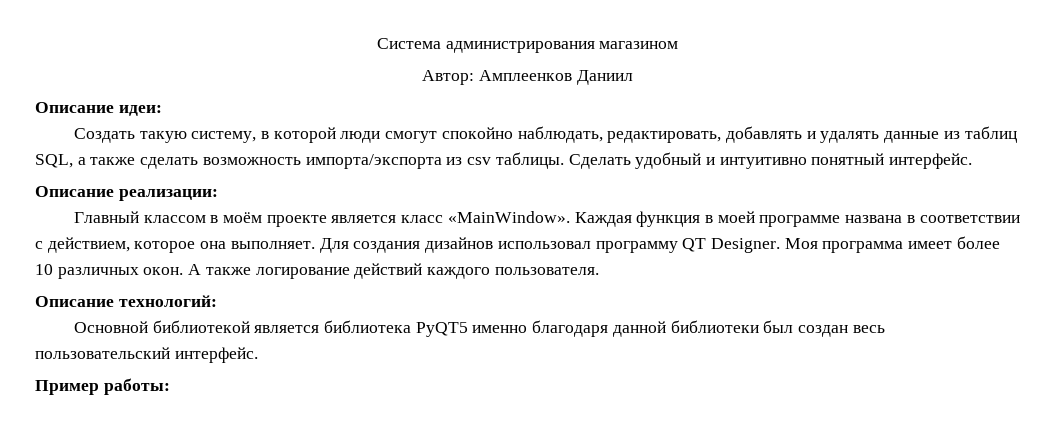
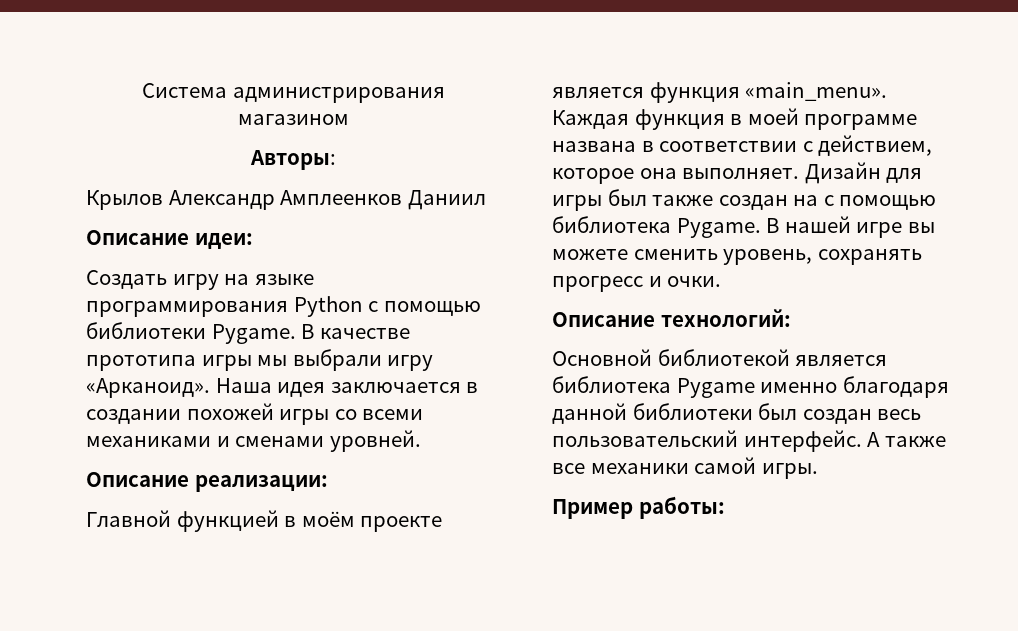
[422,70,475,85] Автор: -> [250,150,336,170] [86,190,275,210] Авторы: // Крылов Александр
[139,126,1017,143] [35,152,973,169] такую систему, в которой люди смогут спокойно наблюдать, редактировать, добавлять и удалять данные из таблиц SQL, а также сделать возможность импорта/экспорта из csv таблицы. Сделать удобный и интуитивно понятный интерфейс. -> [172,274,314,290] [86,296,481,317] [86,322,410,344] [86,349,434,371] [86,378,479,398] [86,403,424,425] [86,430,421,452] игру на языке программирования Python с помощью библиотеки Pygame. В качестве прототипа игры мы выбрали игру «Арканоид». Наша идея заключается в создании похожей игры со всеми механиками и сменами уровней.
[73,211,206,223] Главный классом -> [86,510,279,532] Главной функцией
[401,211,570,223] класс «MainWindow». -> [649,82,888,103] функция «main_menu».
[319,236,1000,253] [35,263,599,279] Для создания дизайнов использовал программу QT Designer. Моя программа имеет более 10 различных окон. А также логирование действий каждого пользователя. -> [804,162,923,184] [552,189,937,211] [552,216,935,238] [552,249,922,265] [552,276,722,292] Дизайн для игры был также создан на с помощью библиотека Pygame. В нашей игре вы можете сменить уровень, сохранять прогресс и очки.
[415,322,468,337] PyQT5 -> [676,378,755,398] Pygame
(258, 355) none -> [867,432,946,447] [552,457,818,479] А также все механики самой игры.

